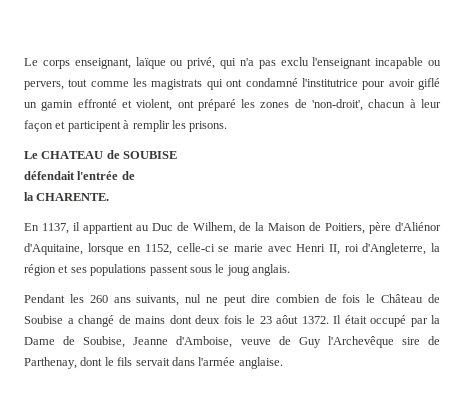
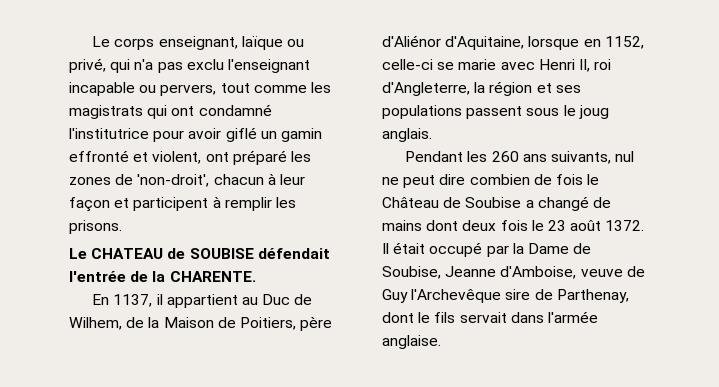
(178, 155) // -> (254, 253) none
(135, 175) // -> (149, 276) none
[276,315,298,324] aôut -> [570,220,602,231] août

